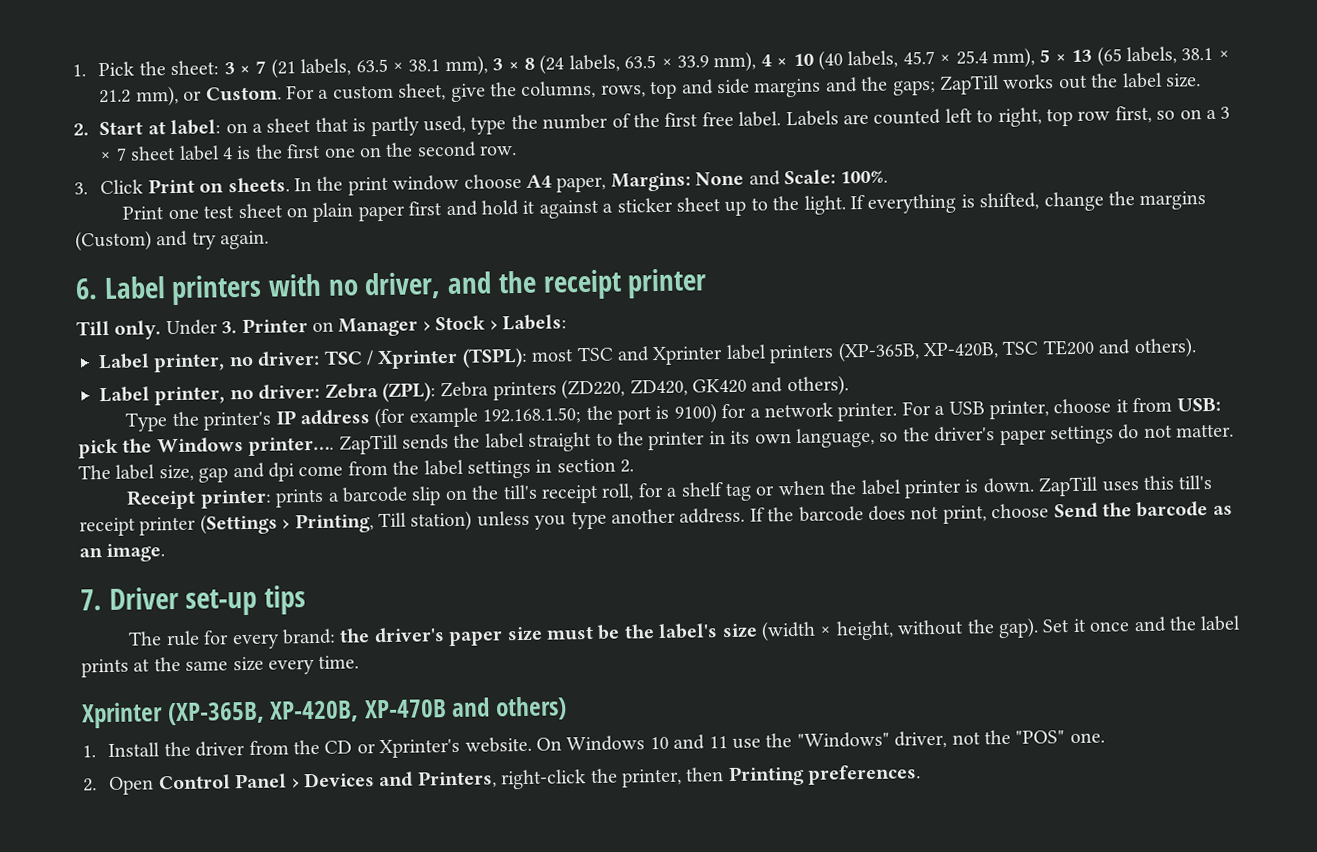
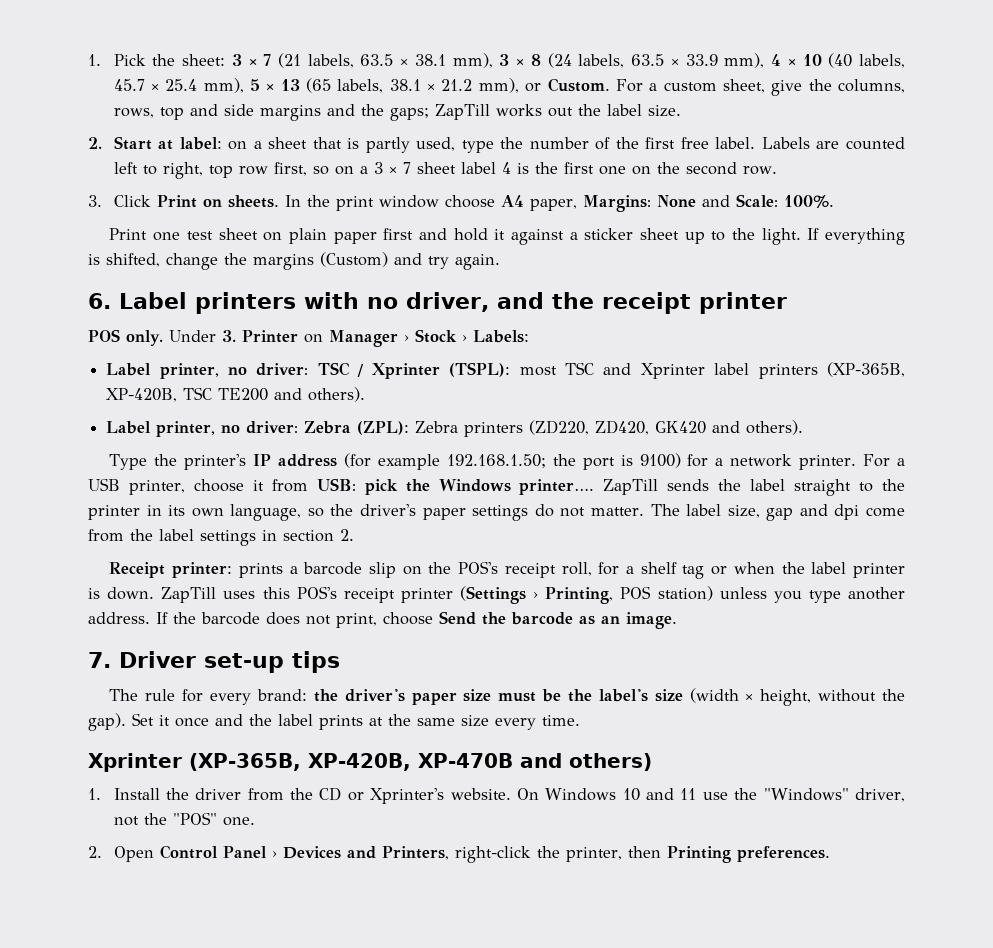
[76,320,110,336] Till -> [88,329,120,342] POS
[502,484,538,500] till's -> [458,561,499,574] POS's
[1178,474,1213,490] till's -> [296,586,337,599] POS's
[378,512,407,528] Till -> [620,586,652,599] POS

